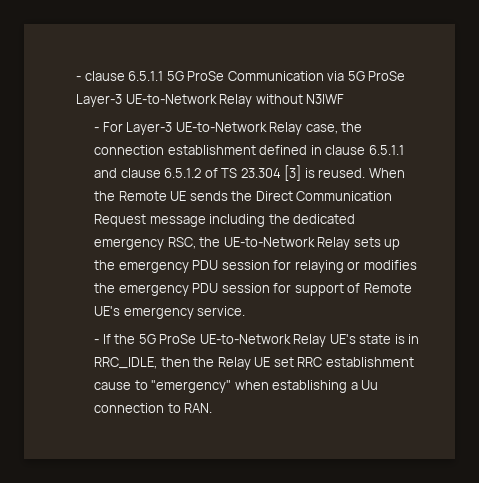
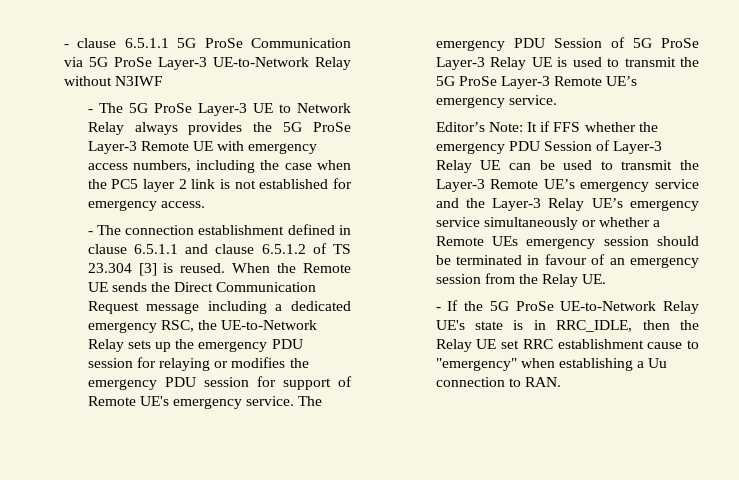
[102,122,363,135] For Layer-3 UE-to-Network Relay case, the -> [98,103,351,116] [87,122,351,135] [87,141,318,154] [87,160,352,173] [87,178,352,192] [87,200,205,211] [87,225,121,235] The 5G ProSe Layer-3 UE to Network Relay always provides the 5G ProSe Layer-3 Remote UE with emergency access numbers, including the case when the PC5 layer 2 link is not established for emergency access. // - The
[268,214,290,224] the -> [275,304,283,311] a
(246, 311) none -> [298,396,323,406] [435,37,699,51] [435,57,699,70] [435,76,638,89] [435,95,557,108] [435,121,658,132] [435,140,663,154] [435,160,699,173] [435,179,699,192] [435,198,699,211] [435,217,661,230] [435,236,699,249] [435,254,699,268] [435,273,607,287] The emergency PDU Session of 5G ProSe Layer-3 Relay UE is used to transmit the 5G ProSe Layer-3 Remote UE’s emergency service. // Editor’s Note: It if FFS whether the emergency PDU Session of Layer-3 Relay UE can be used to transmit the Layer-3 Remote UE’s emergency service and the Layer-3 Relay UE’s emergency service simultaneously or whether a Remote UEs emergency session should be terminated in favour of an emergency session from the Relay UE.

